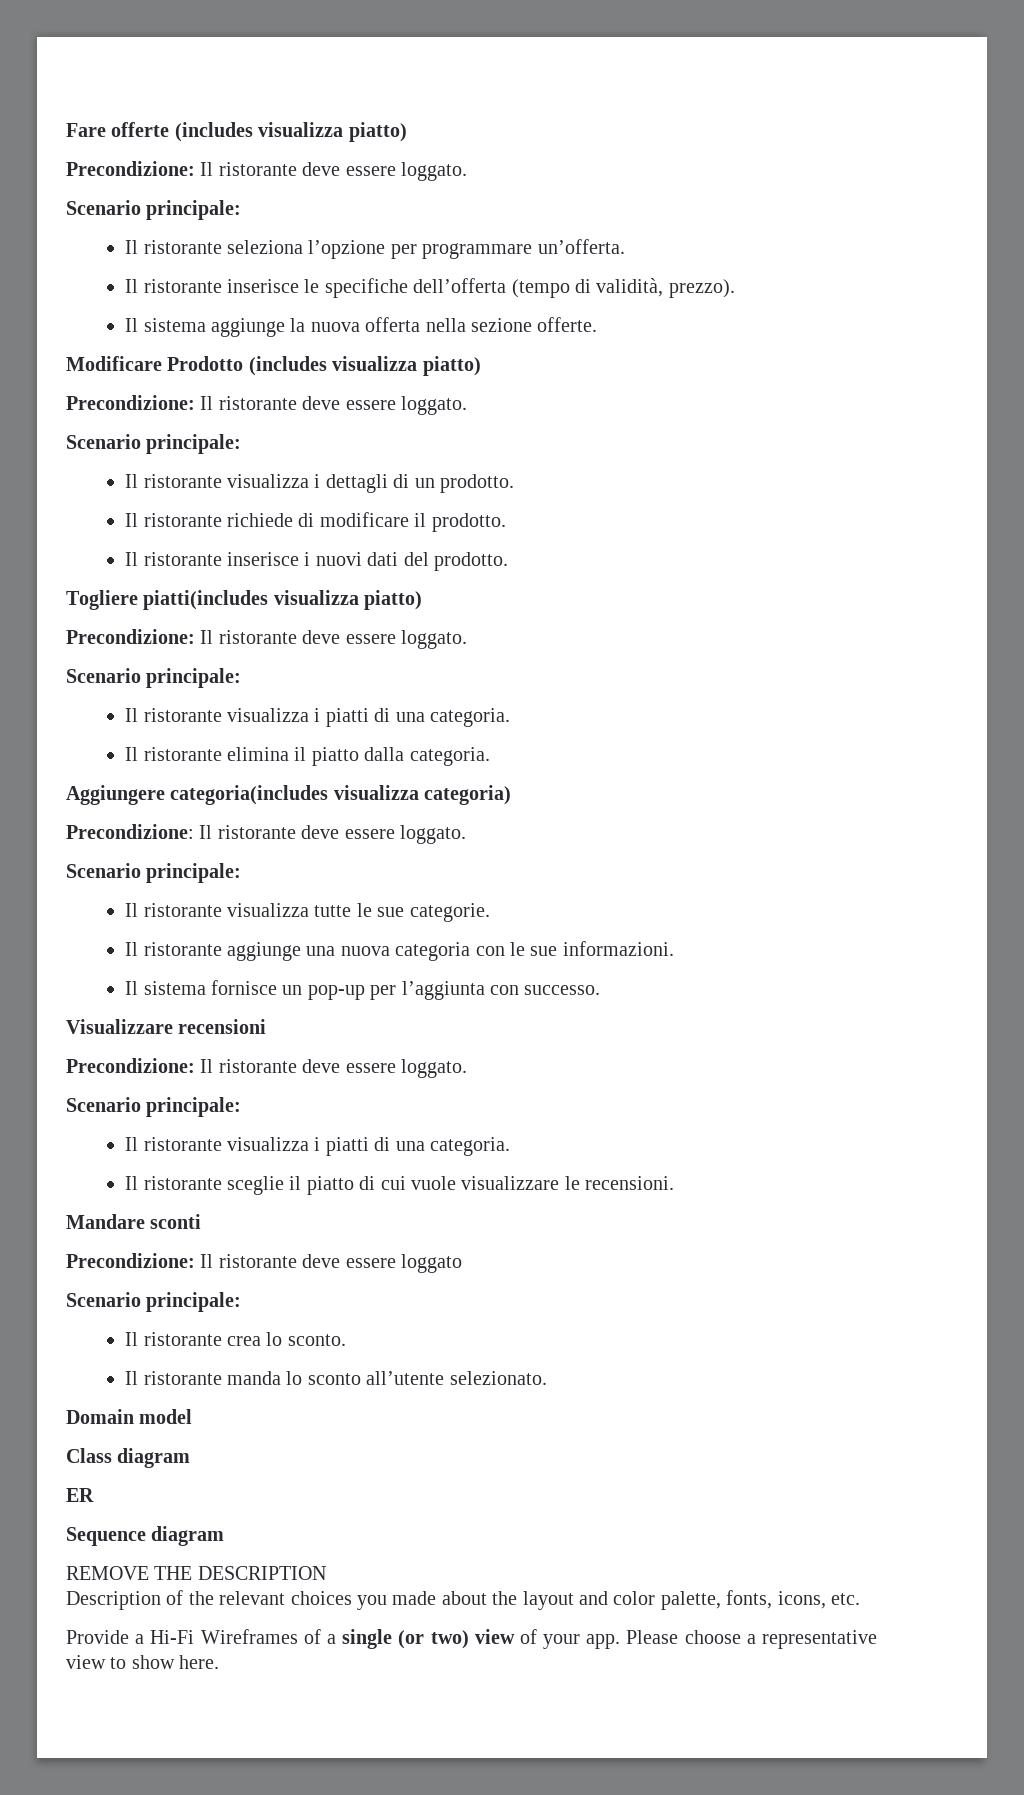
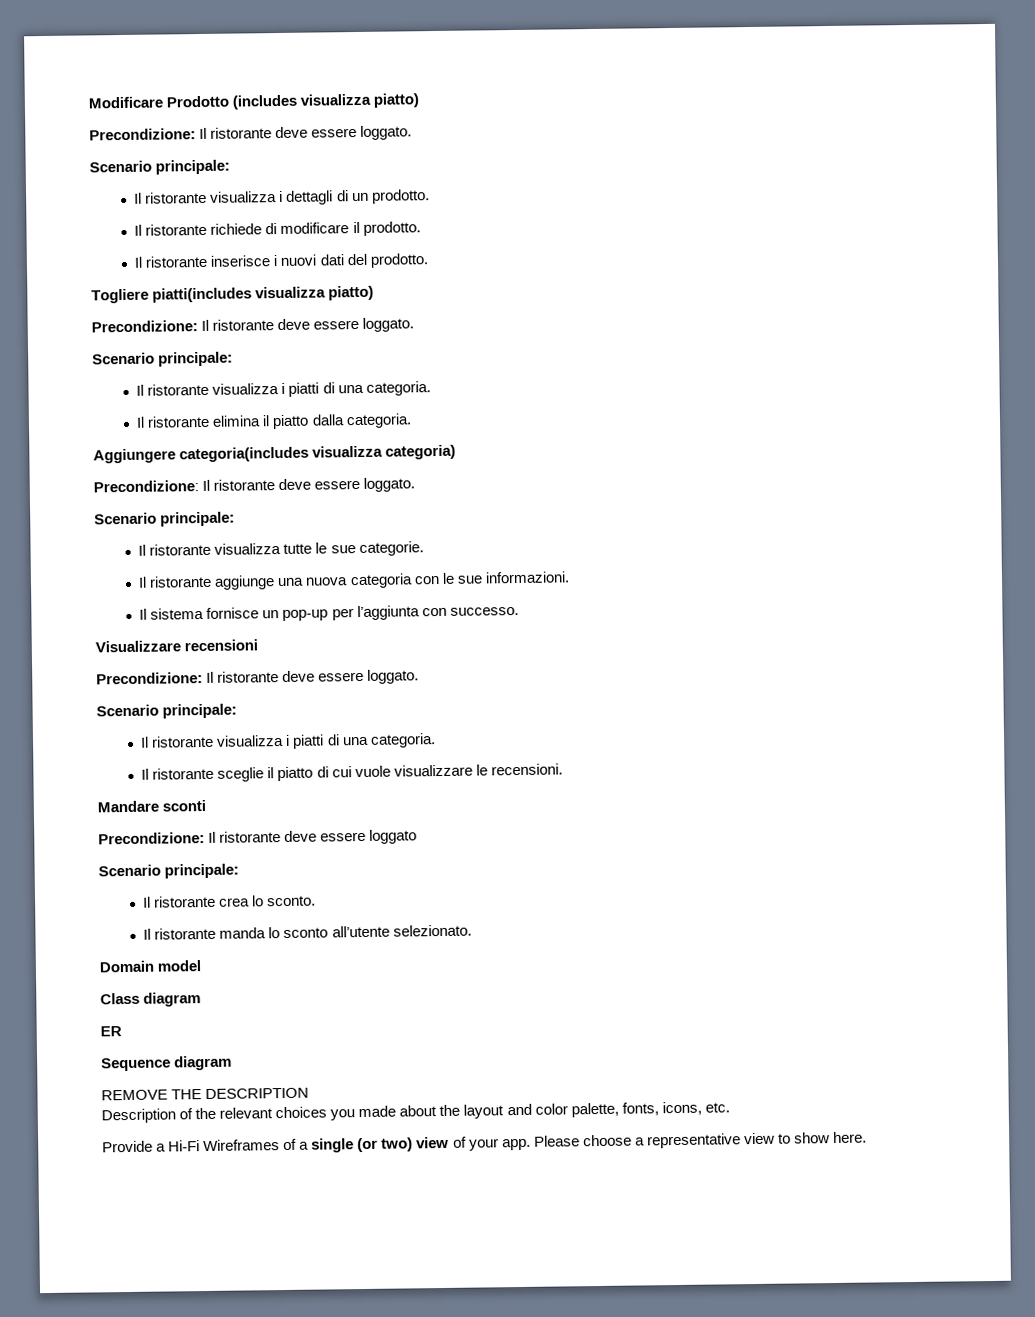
[66,122,407,142] [66,161,467,181] [66,200,242,220] [125,239,625,259] [125,278,735,298] [125,317,598,337] Fare offerte (includes visualizza piatto) // Precondizione: Il ristorante deve essere loggato. // Scenario principale: // Il ristorante seleziona l’opzione per programmare un’offerta. // Il ristorante inserisce le specifiche dell’offerta (tempo di validità, prezzo). // Il sistema aggiunge la nuova offerta nella sezione offerte. // -> (88, 102) none

